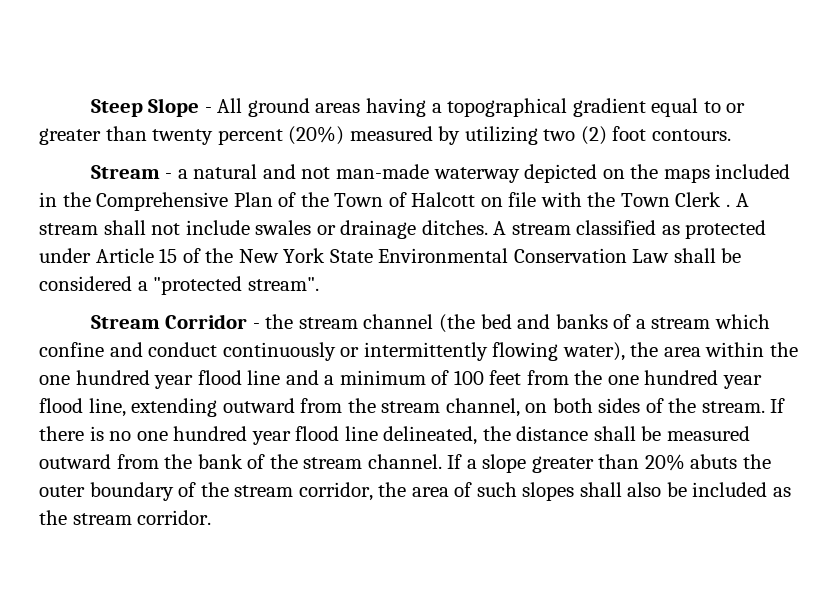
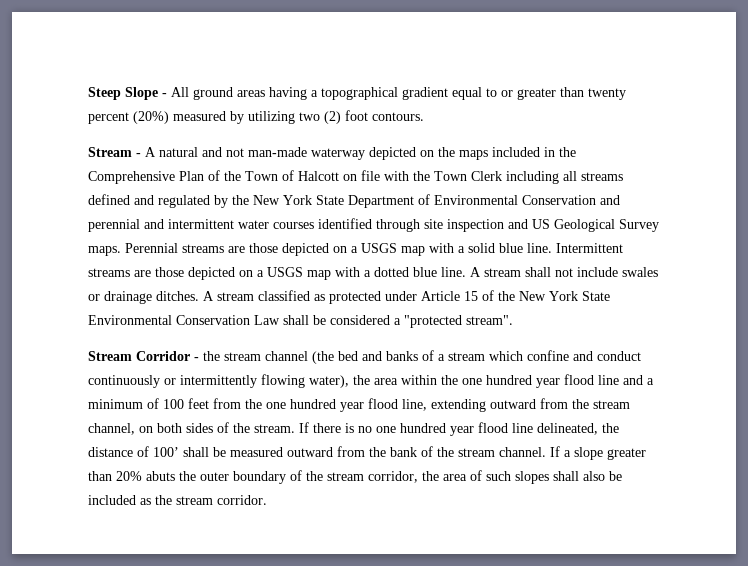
[177,169,188,179] a -> [145,147,156,157] A
[726,204,731,207] . -> [506,171,623,184] [88,194,620,208] [88,218,659,232] [88,243,623,256] [88,267,466,280] including all streams defined and regulated by the New York State Department of Environmental Conservation and perennial and intermittent water courses identified through site inspection and US Geological Survey maps. Perennial streams are those depicted on a USGS map with a solid blue line. Intermittent streams are those depicted on a USGS map with a dotted blue line.
(589, 433) none -> [137,446,179,457] of 100’

